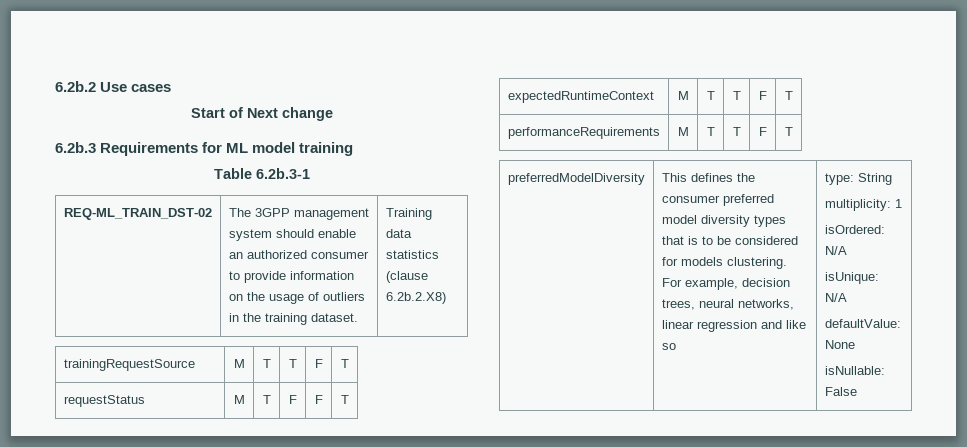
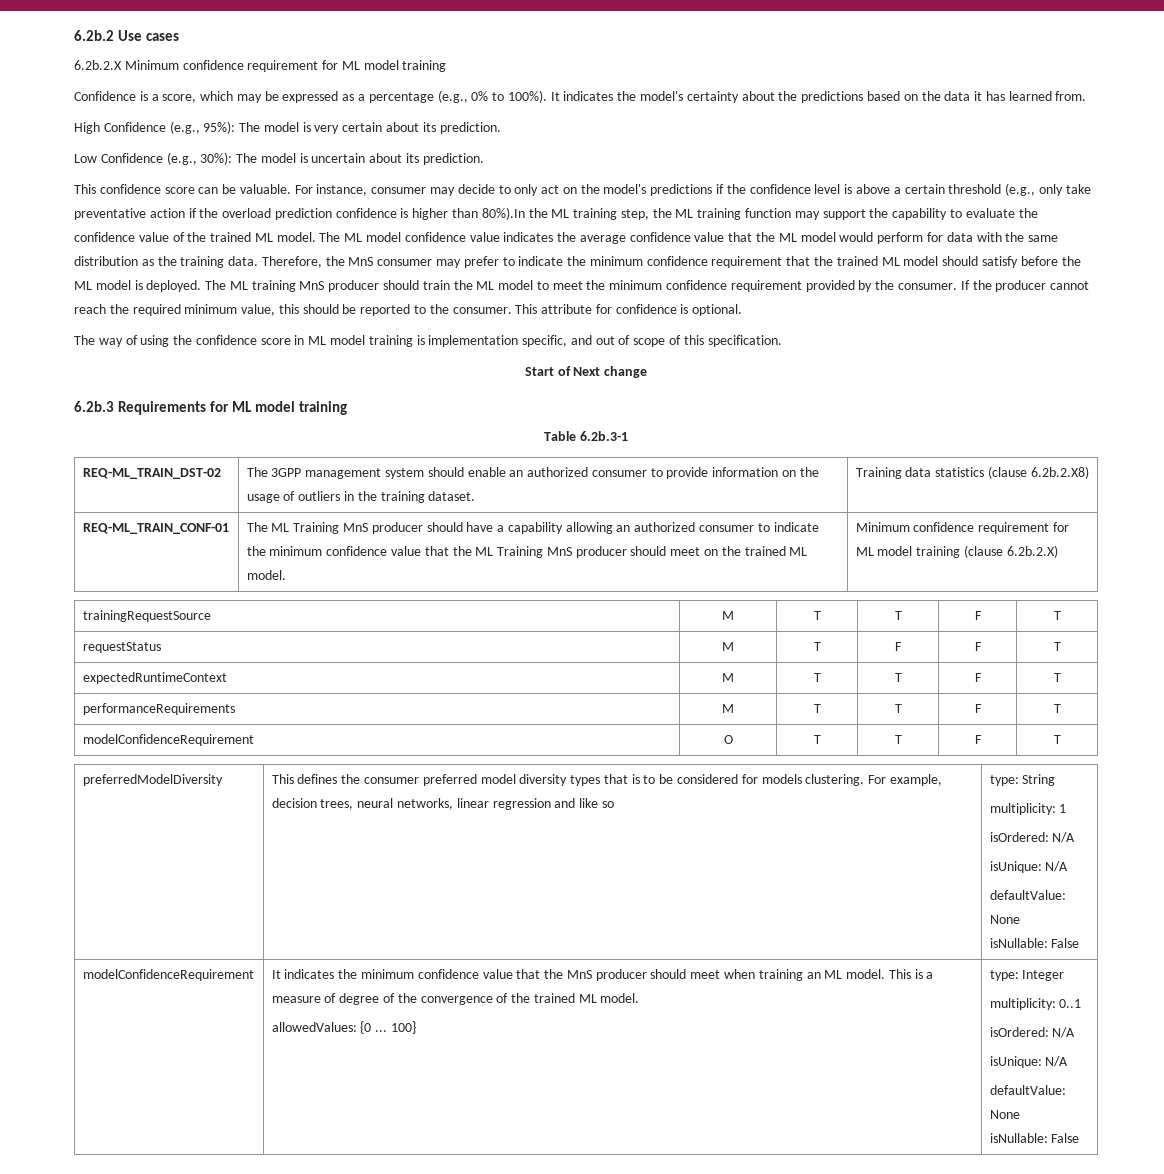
(172, 88) none -> [74,60,447,72] [74,90,1087,103] [74,121,501,134] [74,152,484,165] [74,183,1091,196] [74,207,1038,220] [74,232,1059,244] [74,256,1081,268] [74,280,1090,292] [74,304,743,316] [74,335,782,347] // 6.2b.2.X Minimum confidence requirement for ML model training // Confidence is a score, which may be expressed as a percentage (e.g., 0% to 100%). It indicates the model's certainty about the predictions based on the data it has learned from. // High Confidence (e.g., 95%): The model is very certain about its prediction. // Low Confidence (e.g., 30%): The model is uncertain about its prediction. // This confidence score can be valuable. For instance, consumer may decide to only act on the model's predictions if the confidence level is above a certain threshold (e.g., only take preventative action if the overload prediction confidence is higher than 80%).In the ML training step, the ML training function may support the capability to evaluate the confidence value of the trained ML model. The ML model confidence value indicates the average confidence value that the ML model would perform for data with the same distribution as the training data. Therefore, the MnS consumer may prefer to indicate the minimum confidence requirement that the trained ML model should satisfy before the ML model is deployed. The ML training MnS producer should train the ML model to meet the minimum confidence requirement provided by the consumer. If the producer cannot reach the required minimum value, this should be reported to the consumer. This attribute for confidence is optional. // The way of using the confidence score in ML model training is implementation specific, and out of scope of this specification.
(446, 298) none -> [82,523,229,534] [246,522,819,534] [246,546,808,558] [246,570,286,580] [855,522,1070,534] [855,545,1058,558] // REQ-ML_TRAIN_CONF-01 | The ML Training MnS producer should have a capability allowing an authorized consumer to indicate the minimum confidence value that the ML Training MnS producer should meet on the trained ML model. | Minimum confidence requirement for ML model training (clause 6.2b.2.X)
(793, 131) none -> [82,734,254,746] [723,735,733,744] [813,735,821,744] [894,735,902,744] [974,735,982,744] [1053,735,1061,744] // modelConfidenceRequirement | O | T | T | F | T
(857, 391) none -> [82,969,254,981] [271,969,934,981] [271,993,640,1005] [271,1021,417,1034] [989,970,1065,981] [989,998,1082,1010] [989,1027,1076,1038] [989,1056,1069,1068] [989,1085,1066,1095] [989,1110,1020,1119] [989,1133,1080,1143] // modelConfidenceRequirement | It indicates the minimum confidence value that the MnS producer should meet when training an ML model. This is a measure of degree of the convergence of the trained ML model. // allowedValues: {0 ... 100} | type: Integer // multiplicity: 0..1 // isOrdered: N/A // isUnique: N/A // defaultValue: None // isNullable: False

